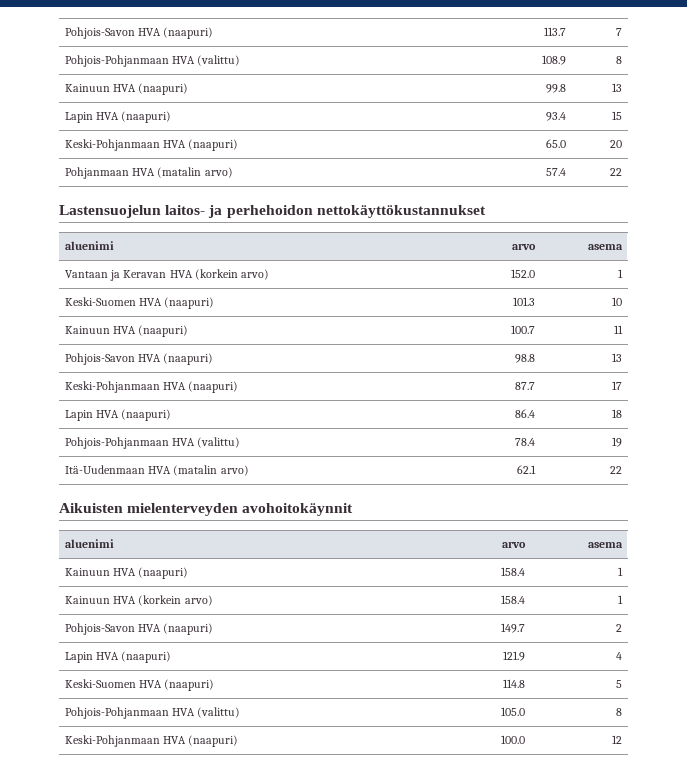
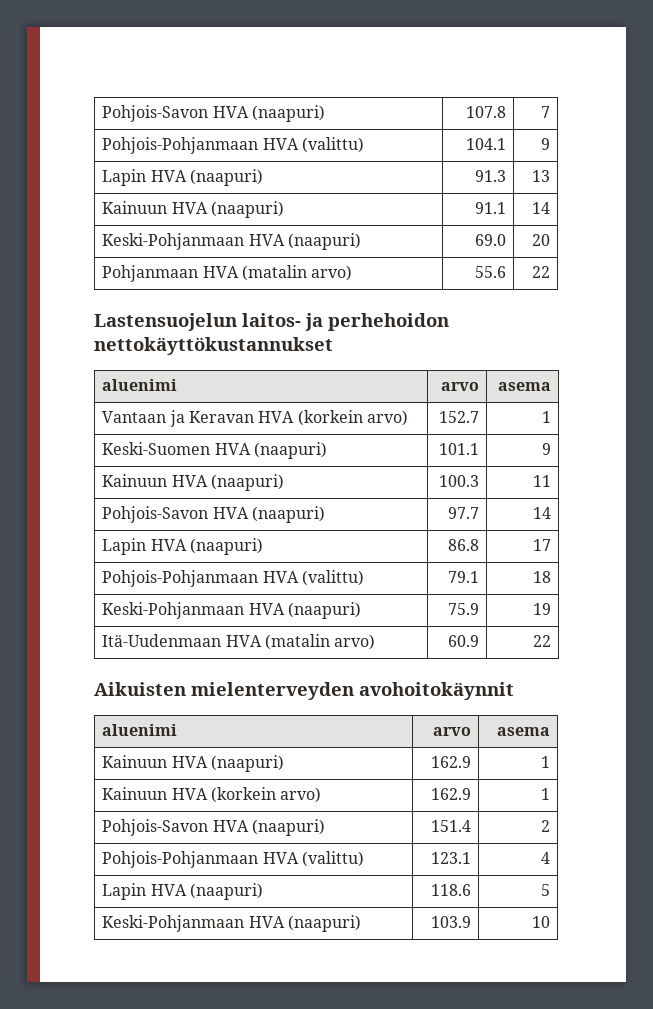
[64,27,214,39] [544,27,567,36] Pohjois-Savon HVA (naapuri) | 113.7 -> [102,105,325,122] [465,106,506,118] Pohjois-Savon HVA (naapuri) | 107.8
[542,55,567,65] [616,56,623,64] [64,83,189,95] [546,84,567,93] [612,83,623,92] [64,111,172,123] [546,112,567,121] [612,111,623,120] [64,139,239,151] [546,139,567,148] 108.9 | 8 // Kainuun HVA (naapuri) | 99.8 | 13 // Lapin HVA (naapuri) | 93.4 | 15 // Keski-Pohjanmaan HVA (naapuri) | 65.0 -> [465,138,506,150] [540,138,550,150] [102,169,263,186] [474,170,506,182] [531,170,550,182] [102,201,284,218] [474,202,506,214] [531,202,550,214] [102,233,361,250] [474,234,506,246] 104.1 | 9 // Lapin HVA (naapuri) | 91.3 | 13 // Kainuun HVA (naapuri) | 91.1 | 14 // Keski-Pohjanmaan HVA (naapuri) | 69.0
[546,168,567,176] 57.4 -> [474,266,506,278] 55.6
[511,269,536,278] 152.0 -> [438,411,479,423] 152.7
[513,297,536,306] [612,297,623,306] [64,325,189,337] [511,325,536,334] 101.3 | 10 // Kainuun HVA (naapuri) | 100.7 -> [438,443,479,455] [541,443,551,455] [102,474,284,491] [438,475,479,487] 101.1 | 9 // Kainuun HVA (naapuri) | 100.3
[515,354,536,363] [612,353,623,362] [64,381,239,393] [515,382,536,390] [612,381,623,390] [64,409,172,421] [515,409,536,418] [612,409,623,418] [64,437,241,449] [515,438,536,446] 98.8 | 13 // Keski-Pohjanmaan HVA (naapuri) | 87.7 | 17 // Lapin HVA (naapuri) | 86.4 | 18 // Pohjois-Pohjanmaan HVA (valittu) | 78.4 -> [447,507,479,519] [532,507,551,519] [102,538,263,555] [447,539,479,551] [532,539,551,551] [102,570,364,587] [447,571,479,583] [532,571,551,583] [102,602,361,619] [447,603,479,615] 97.7 | 14 // Lapin HVA (naapuri) | 86.8 | 17 // Pohjois-Pohjanmaan HVA (valittu) | 79.1 | 18 // Keski-Pohjanmaan HVA (naapuri) | 75.9
[517,465,537,474] 62.1 -> [447,635,479,647] 60.9
[501,567,526,576] 158.4 -> [430,756,471,768] 162.9
[501,595,526,604] 158.4 -> [430,788,471,800] 162.9
[501,623,526,633] 149.7 -> [430,820,471,832] 151.4
[64,651,172,663] [503,651,526,661] [616,652,623,660] [64,679,215,691] [503,679,526,688] [616,680,623,688] [64,707,241,719] [501,707,526,716] [616,708,623,716] [64,735,239,747] [501,735,526,744] [612,735,623,744] Lapin HVA (naapuri) | 121.9 | 4 // Keski-Suomen HVA (naapuri) | 114.8 | 5 // Pohjois-Pohjanmaan HVA (valittu) | 105.0 | 8 // Keski-Pohjanmaan HVA (naapuri) | 100.0 | 12 -> [102,851,364,868] [430,852,471,864] [540,852,550,864] [102,883,263,900] [430,884,471,896] [540,884,550,896] [102,915,361,932] [430,916,471,928] [531,916,550,928] Pohjois-Pohjanmaan HVA (valittu) | 123.1 | 4 // Lapin HVA (naapuri) | 118.6 | 5 // Keski-Pohjanmaan HVA (naapuri) | 103.9 | 10

